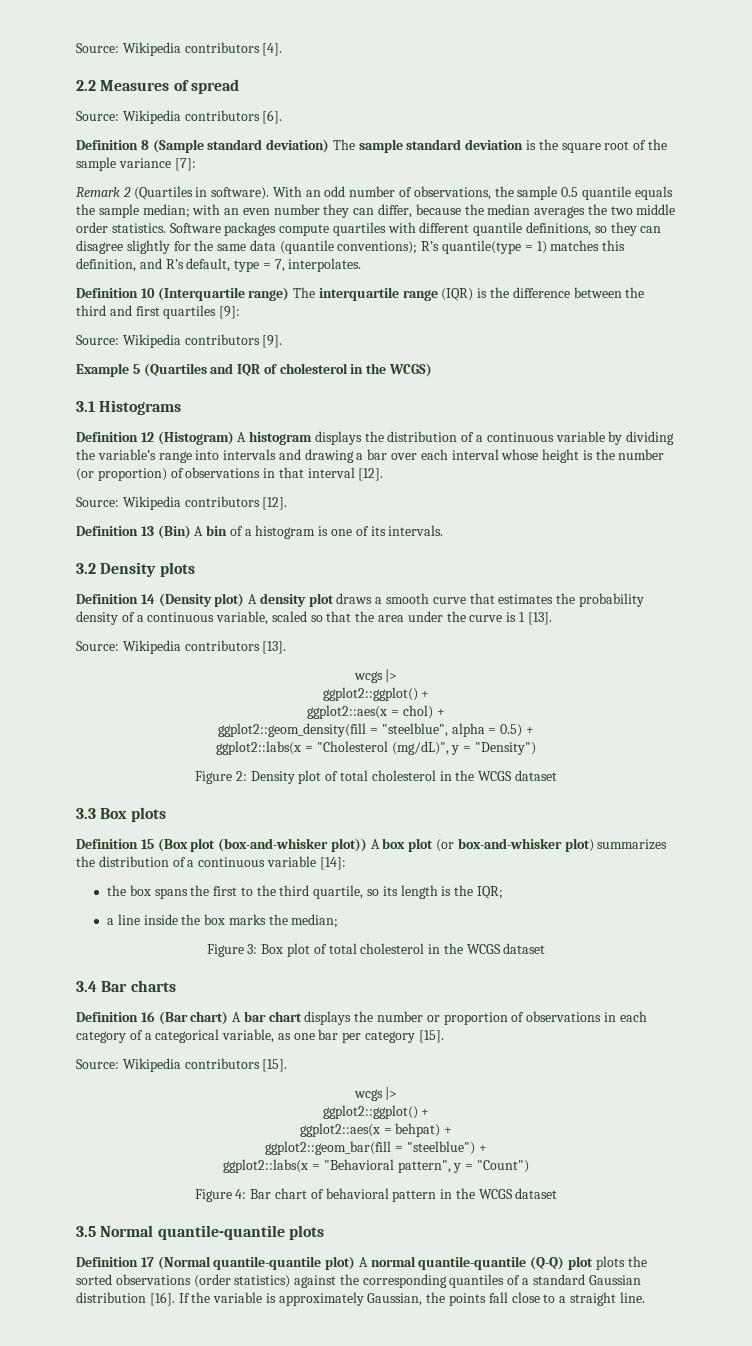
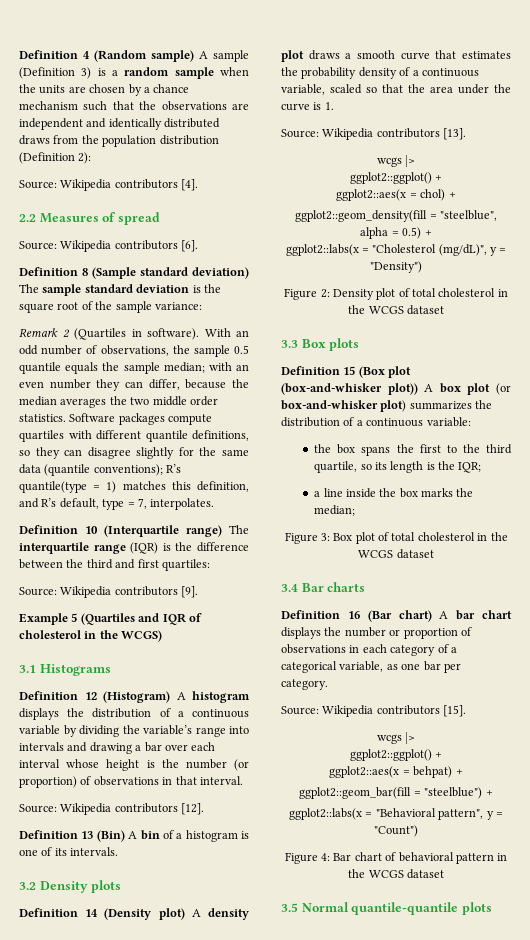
(76, 48) none -> [19,50,249,62] [19,67,249,79] [19,84,190,96] [19,101,250,111] [19,118,221,130] [19,135,219,147] [19,152,92,164] Definition 4 (Random sample) A sample (Definition 3) is a random sample when the units are chosen by a chance mechanism such that the observations are independent and identically distributed draws from the population distribution (Definition 2): //
[118,158,196,171] variance [7]: -> [154,302,202,310] variance:
[163,305,241,319] quartiles [9]: -> [161,559,210,571] quartiles:
[307,467,384,481] interval [12]. -> [199,776,243,785] interval.
[518,612,552,625] 1 [13]. -> [324,102,334,110] 1.
[266,856,346,870] variable [14]: -> [426,417,471,427] variable:
[365,1030,444,1043] category [15]. -> [281,679,328,690] category.
[76,1256,647,1270] [76,1274,641,1288] [76,1292,645,1306] // Definition 17 (Normal quantile-quantile plot) A normal quantile-quantile (Q-Q) plot plots the sorted observations (order statistics) against the corresponding quantiles of a standard Gaussian distribution [16]. If the variable is approximately Gaussian, the points fall close to a straight line. -> (492, 908) none

